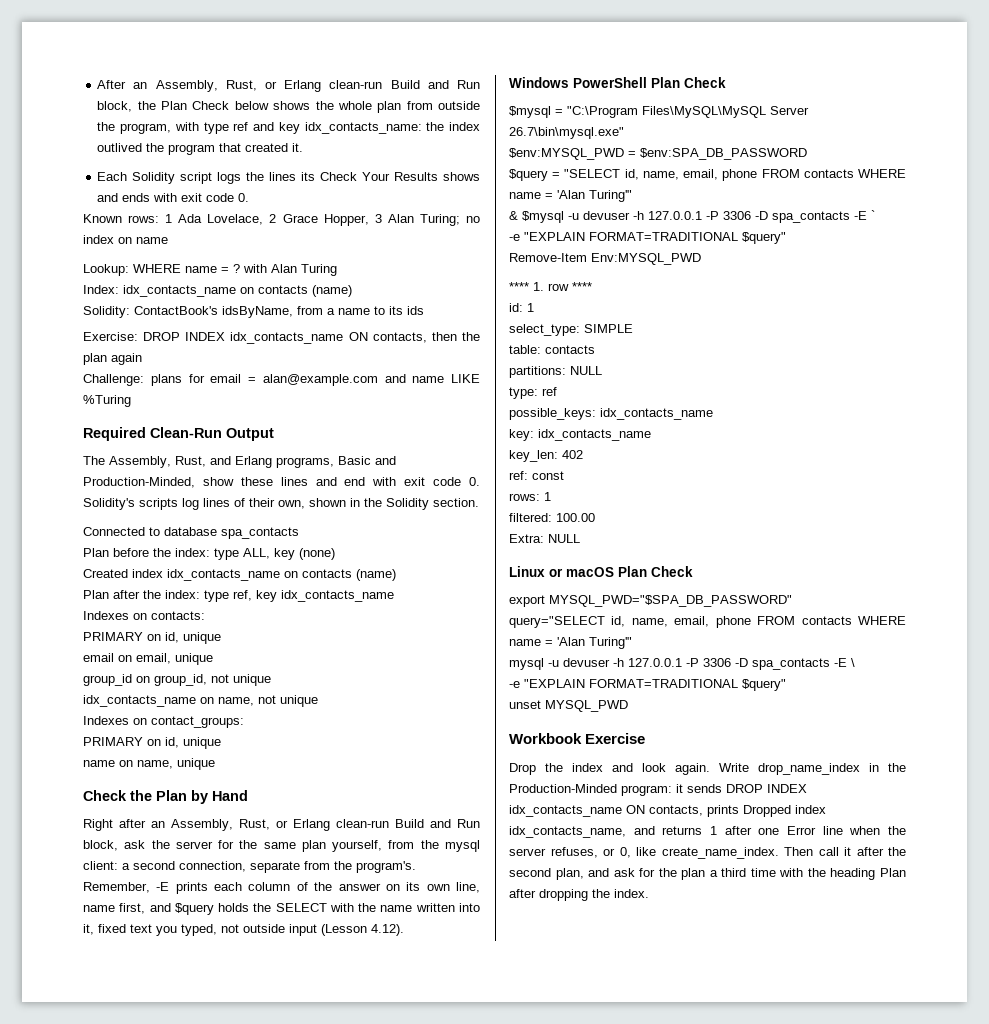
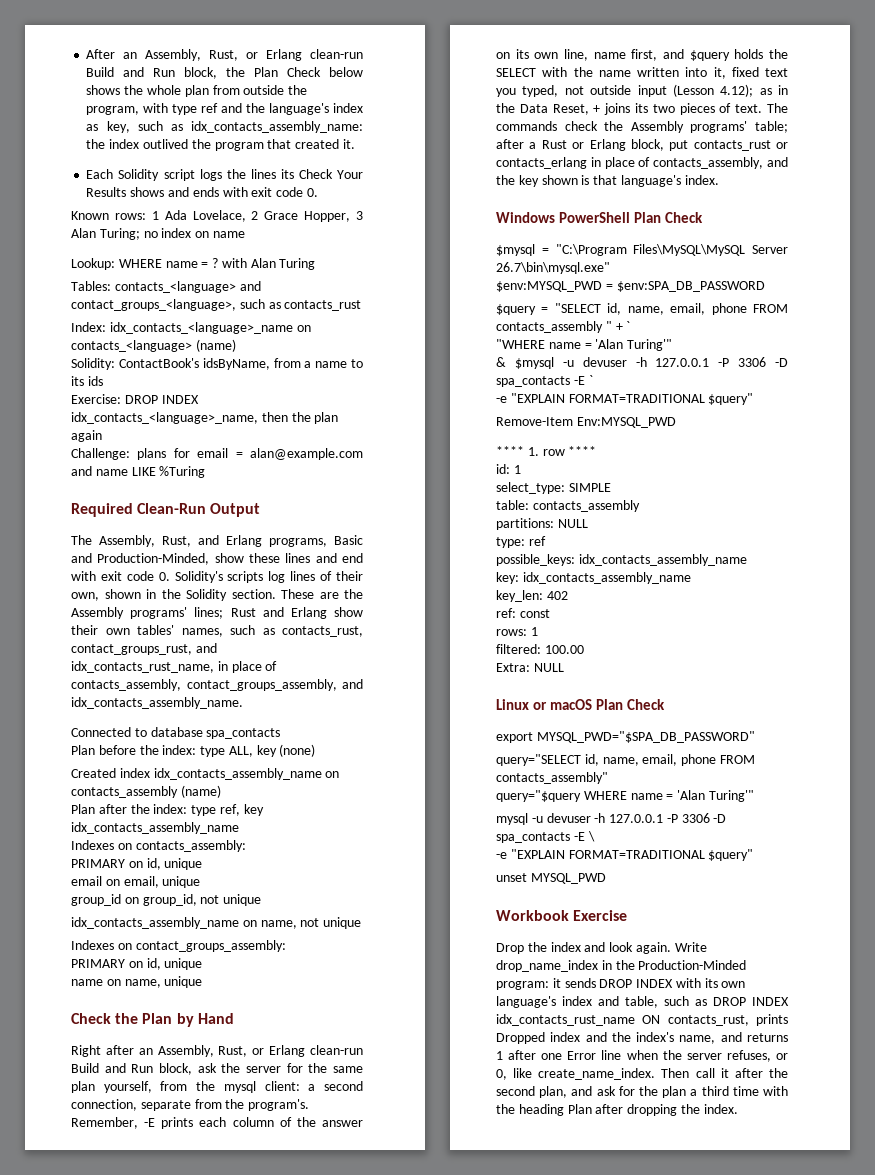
[278,122,422,134] key idx_contacts_name: -> [246,103,363,115] [86,121,363,133] the language's index as key, such as idx_contacts_assembly_name:
[83,285,308,297] Index: idx_contacts_name on contacts -> [71,281,261,293] [71,299,362,311] [71,322,311,334] [71,340,192,352] Tables: contacts_<language> and contact_groups_<language>, such as contacts_rust // Index: idx_contacts_<language>_name on contacts_<language>
[230,332,427,344] idx_contacts_name ON contacts, -> [71,412,258,424] idx_contacts_<language>_name,
(479, 502) none -> [281,589,363,599] [71,607,363,619] [71,625,363,637] [71,643,217,655] [71,661,278,673] [71,679,363,691] [71,697,243,709] These are the Assembly programs' lines; Rust and Erlang show their own tables' names, such as contacts_rust, contact_groups_rust, and idx_contacts_rust_name, in place of contacts_assembly, contact_groups_assembly, and idx_contacts_assembly_name.
[167,569,352,581] idx_contacts_name on contacts -> [153,768,340,780] [71,786,178,798] idx_contacts_assembly_name on contacts_assembly
[281,590,394,602] [83,611,205,620] idx_contacts_name // Indexes on contacts: -> [71,822,239,834] [71,840,246,852] idx_contacts_assembly_name // Indexes on contacts_assembly:
[83,695,196,707] idx_contacts_name -> [71,917,239,929] idx_contacts_assembly_name
[151,716,244,728] contact_groups: -> [135,940,286,952] contact_groups_assembly:
[371,924,404,936] 4.12). -> [720,84,788,97] [496,103,788,115] [496,121,788,133] [496,139,788,151] [496,157,788,169] [496,175,719,187] 4.12); as in the Data Reset, + joins its two pieces of text. The commands check the Assembly programs' table; after a Rust or Erlang block, put contacts_rust or contacts_erlang in place of contacts_assembly, and the key shown is that language's index.
[803,169,906,178] contacts WHERE -> [496,321,631,333] [496,339,545,349] contacts_assembly " + ` // "WHERE
[545,345,595,354] contacts -> [532,500,640,512] contacts_assembly
[600,408,713,420] idx_contacts_name -> [578,554,747,566] idx_contacts_assembly_name
[538,429,651,441] idx_contacts_name -> [522,572,691,584] idx_contacts_assembly_name
[801,616,852,625] contacts -> [496,772,608,784] [496,790,581,802] contacts_assembly" // query="$query
[509,805,826,817] [509,826,626,838] idx_contacts_name ON contacts, prints Dropped index idx_contacts_name, -> [675,978,746,988] [496,996,789,1008] [496,1014,788,1026] [496,1032,716,1044] with its own language's index and table, such as DROP INDEX idx_contacts_rust_name ON contacts_rust, prints Dropped index and the index's name,

